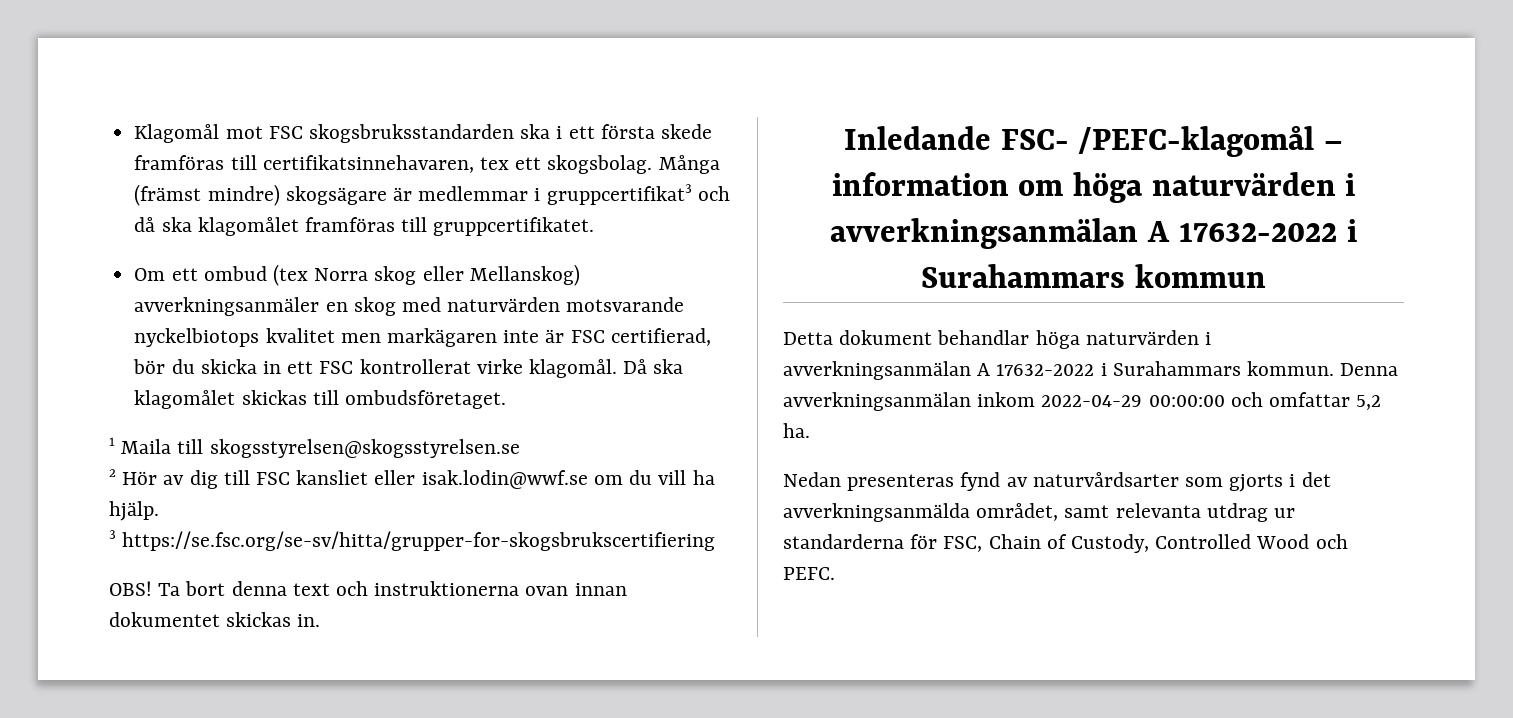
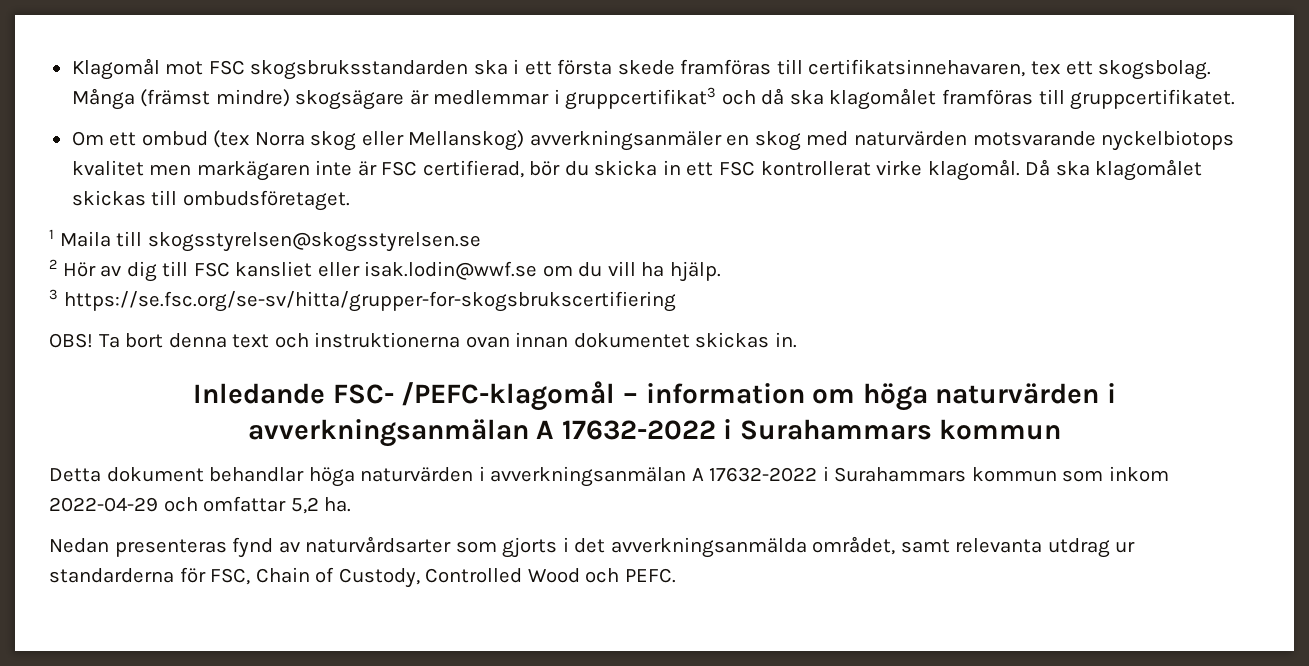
[1247,361,1399,376] [783,392,971,411] kommun. Denna avverkningsanmälan -> [971,467,1104,482] kommun som
[1148,395,1225,407] 00:00:00 -> (158, 504) none

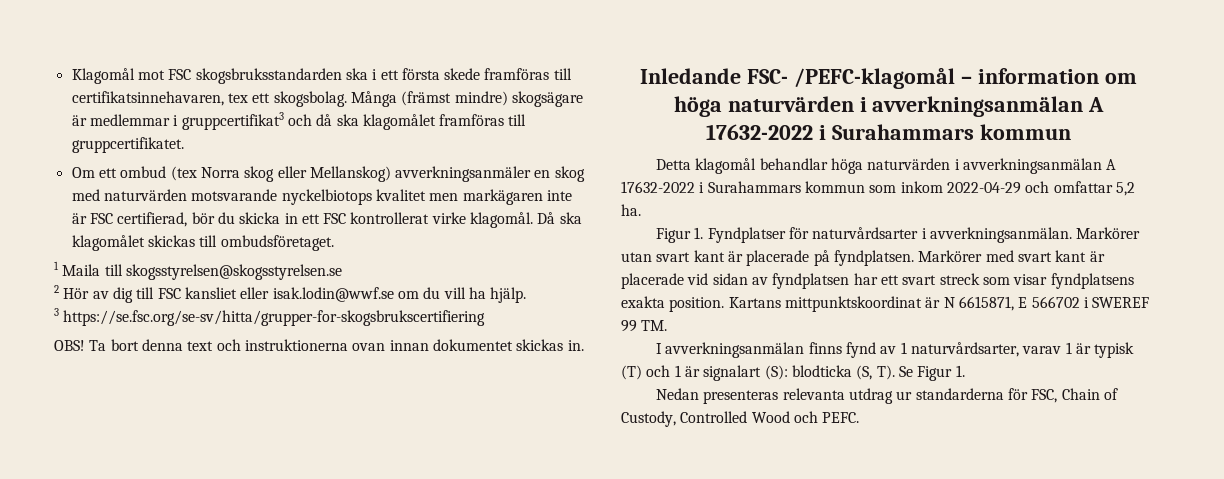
[106,467,204,482] dokument -> [695,158,757,174] klagomål
[49,536,950,558] Nedan presenteras fynd av naturvårdsarter som gjorts i det avverkningsanmälda området, samt -> [656,227,1141,243] [621,250,1105,266] [621,273,1134,289] [621,296,1150,312] [621,320,668,332] [656,342,1135,358] [621,365,965,381] [656,388,779,404] Figur 1. Fyndplatser för naturvårdsarter i avverkningsanmälan. Markörer utan svart kant är placerade på fyndplatsen. Markörer med svart kant är placerade vid sidan av fyndplatsen har ett svart streck som visar fyndplatsens exakta position. Kartans mittpunktskoordinat är N 6615871, E 566702 i SWEREF 99 TM. // I avverkningsanmälan finns fynd av 1 naturvårdsarter, varav 1 är typisk (T) och 1 är signalart (S): blodticka (S, T). Se Figur 1. // Nedan presenteras

